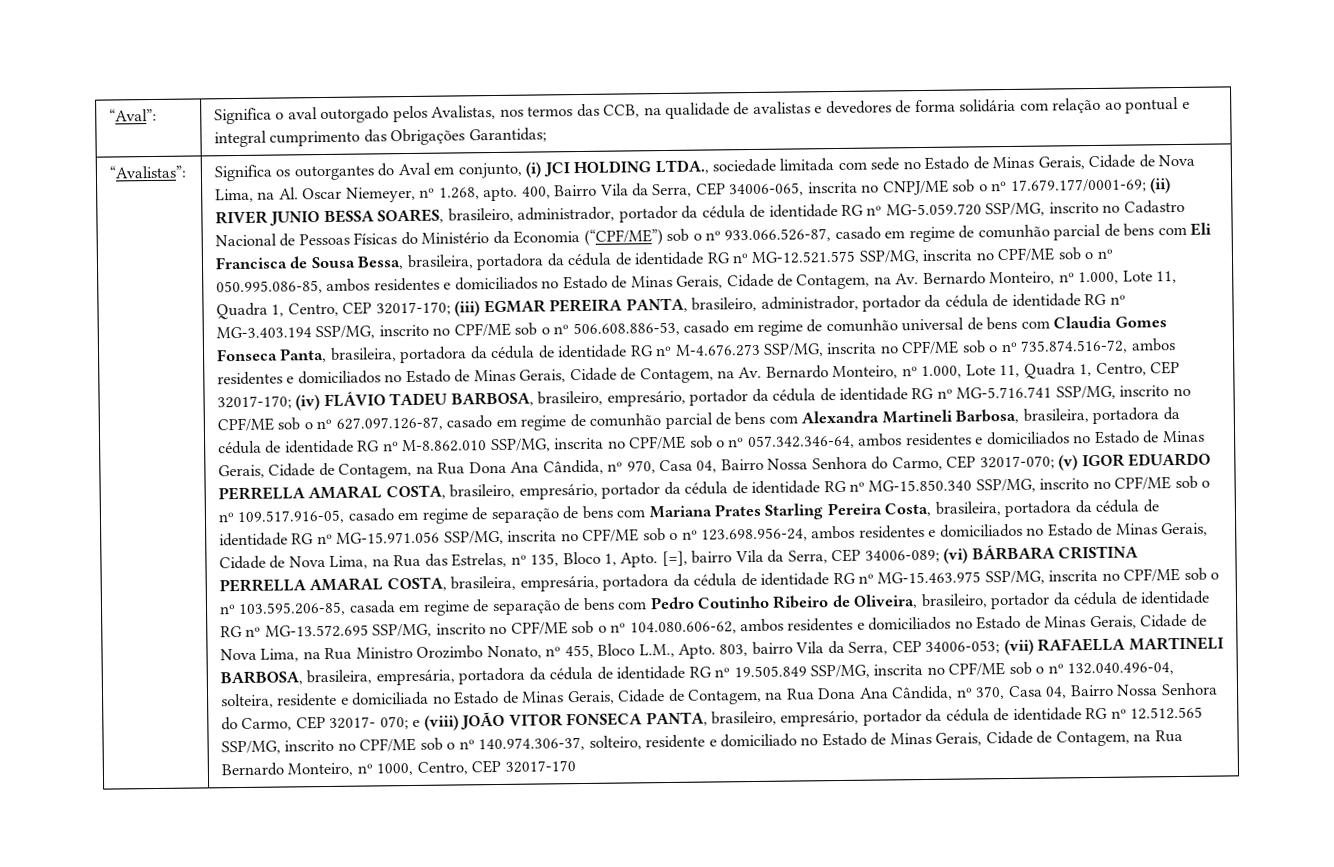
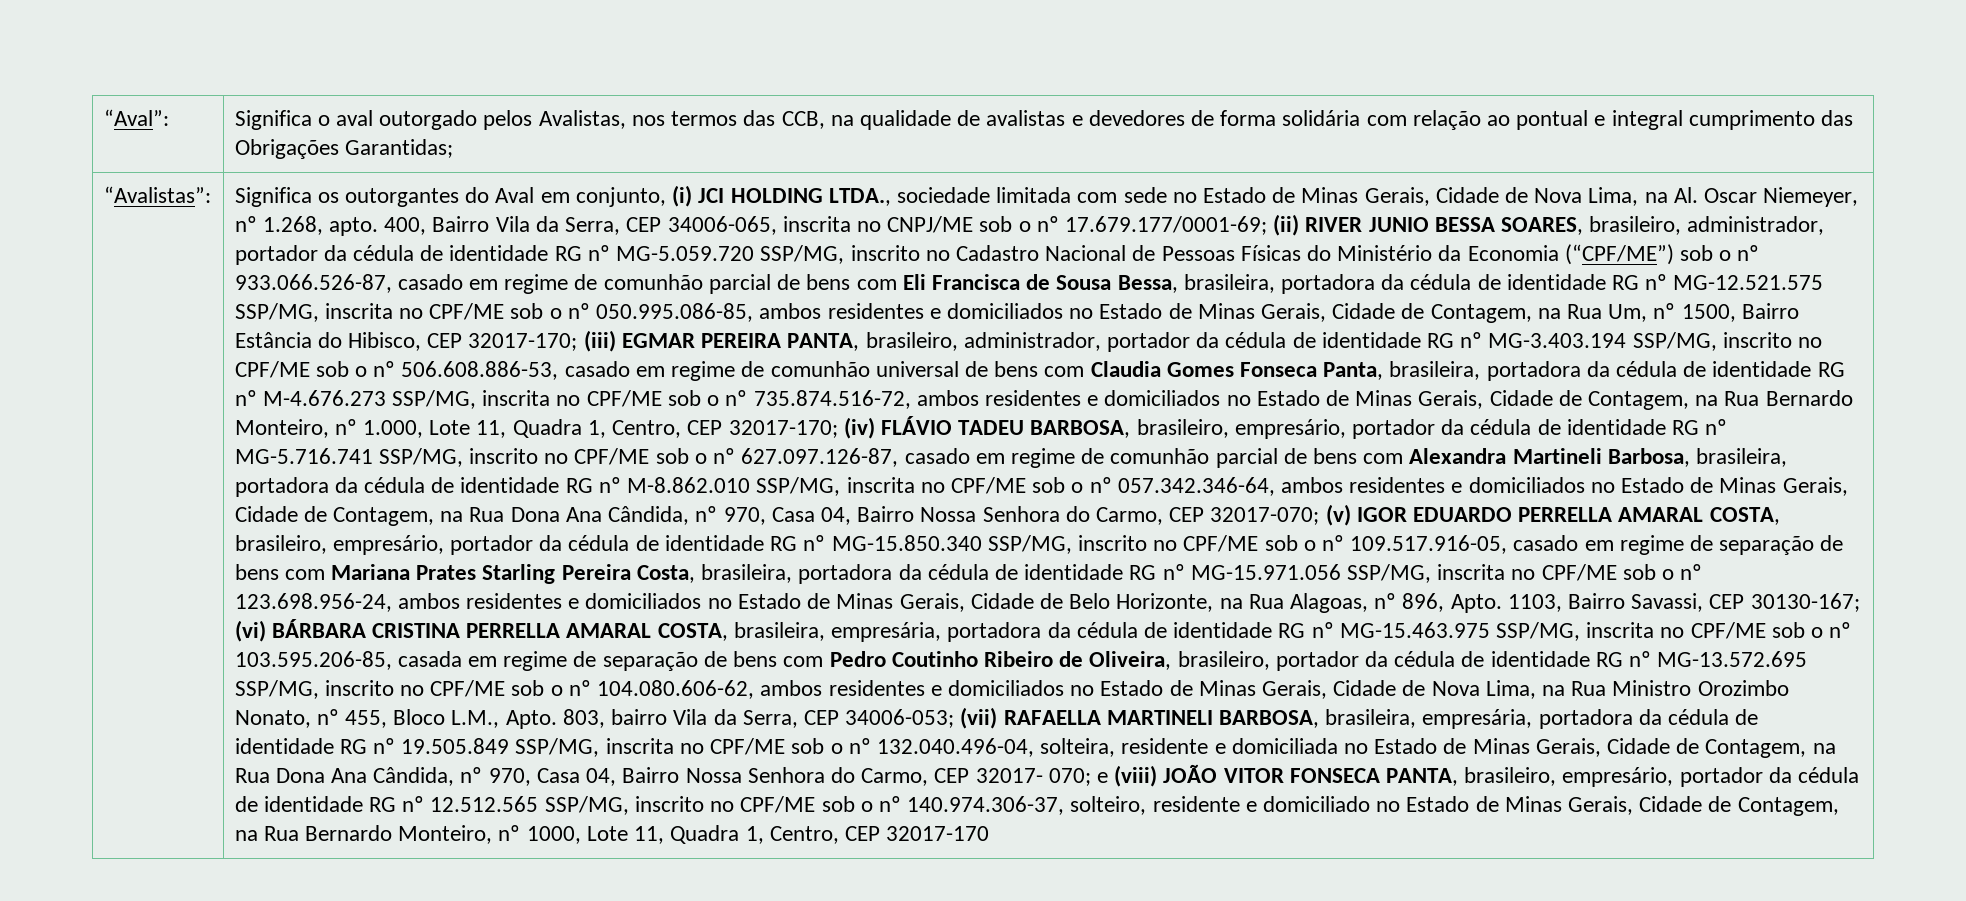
[895,270,1178,286] [216,302,339,320] Av. Bernardo Monteiro, nº 1.000, Lote 11, Quadra 1, Centro, -> [1567,303,1799,322] [234,332,422,351] Rua Um, nº 1500, Bairro Estância do Hibisco,
[738,366,763,379] Av. -> [1724,391,1760,406] Rua
[288,548,940,569] Nova Lima, na Rua das Estrelas, nº 135, Bloco 1, Apto. [=], bairro Vila da Serra, CEP 34006-089; -> [1069,593,1860,613] Belo Horizonte, na Rua Alagoas, nº 896, Apto. 1103, Bairro Savassi, CEP 30130-167;
[975,686,1006,700] 370, -> [488,768,531,786] 970,
(414, 769) none -> [586,825,764,844] Lote 11, Quadra 1,

